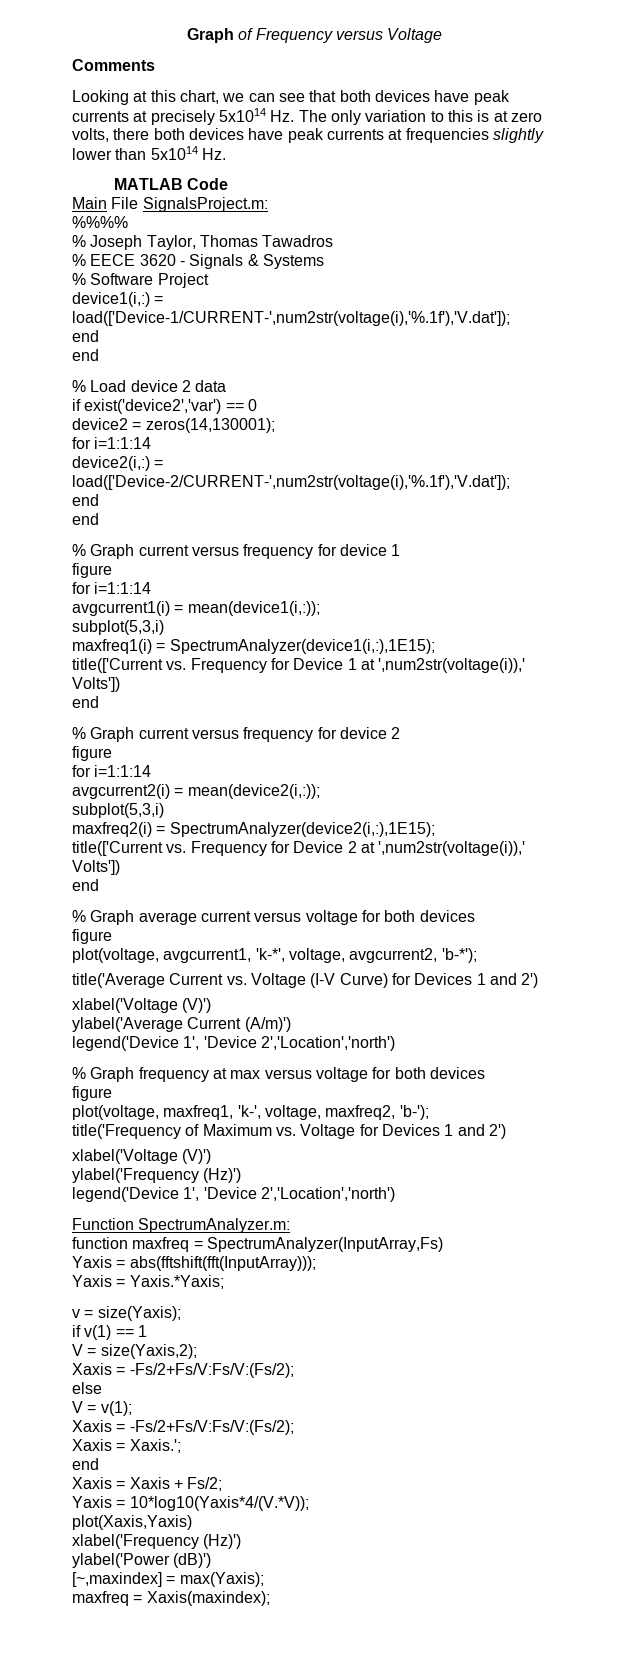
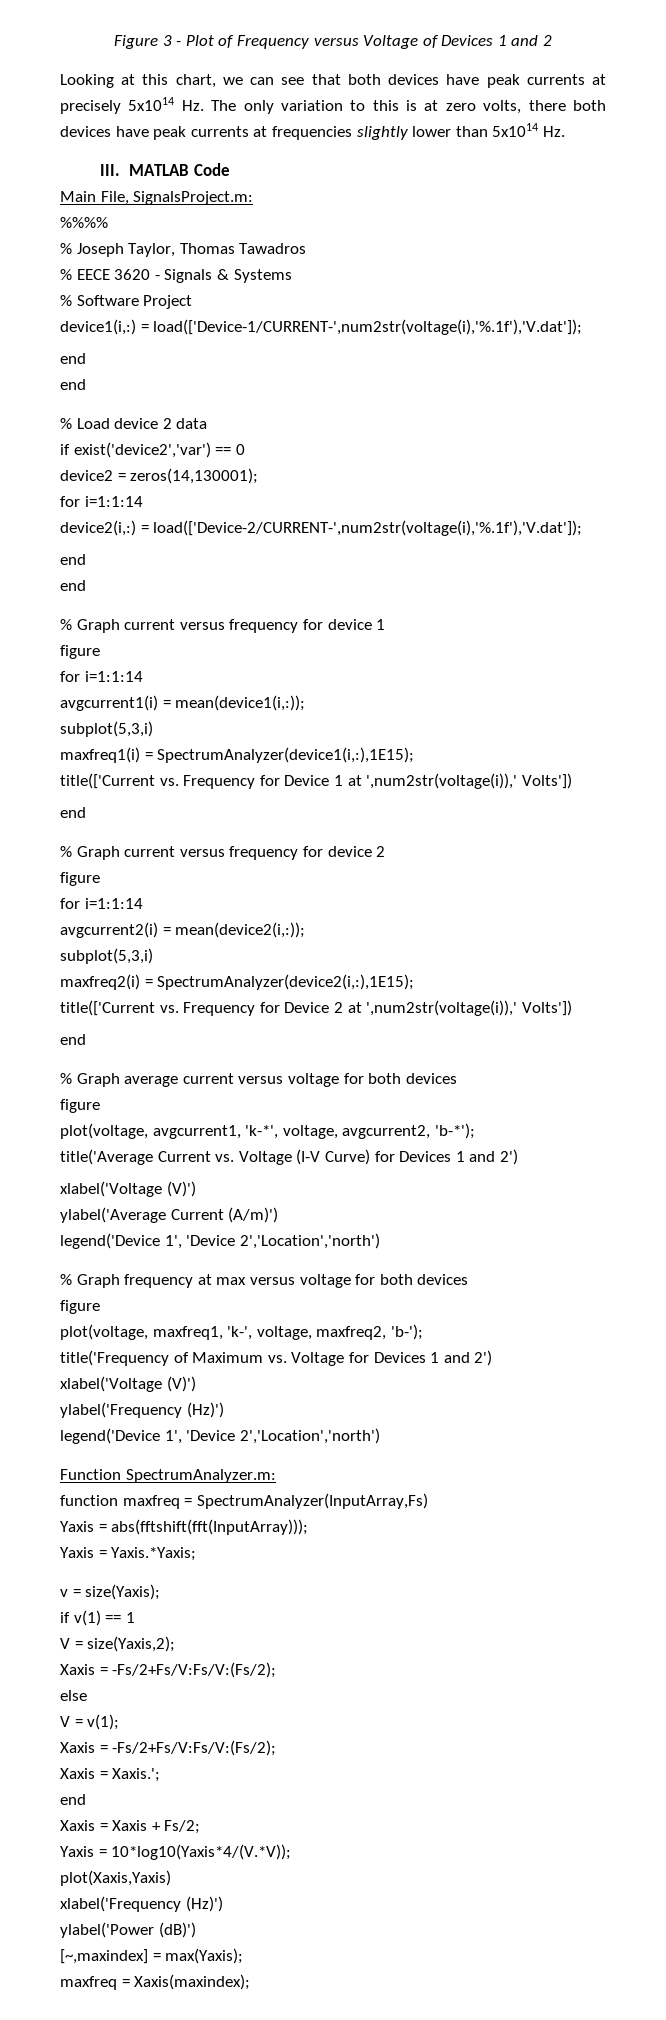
[186,28,234,43] Graph -> [113,35,214,49] Figure 3 - Plot
[72,59,155,71] // Comments -> [422,35,553,48] of Devices 1 and 2
(226, 154) none -> [100,164,121,176] III.
[111,197,139,209] File -> [100,191,129,205] File,

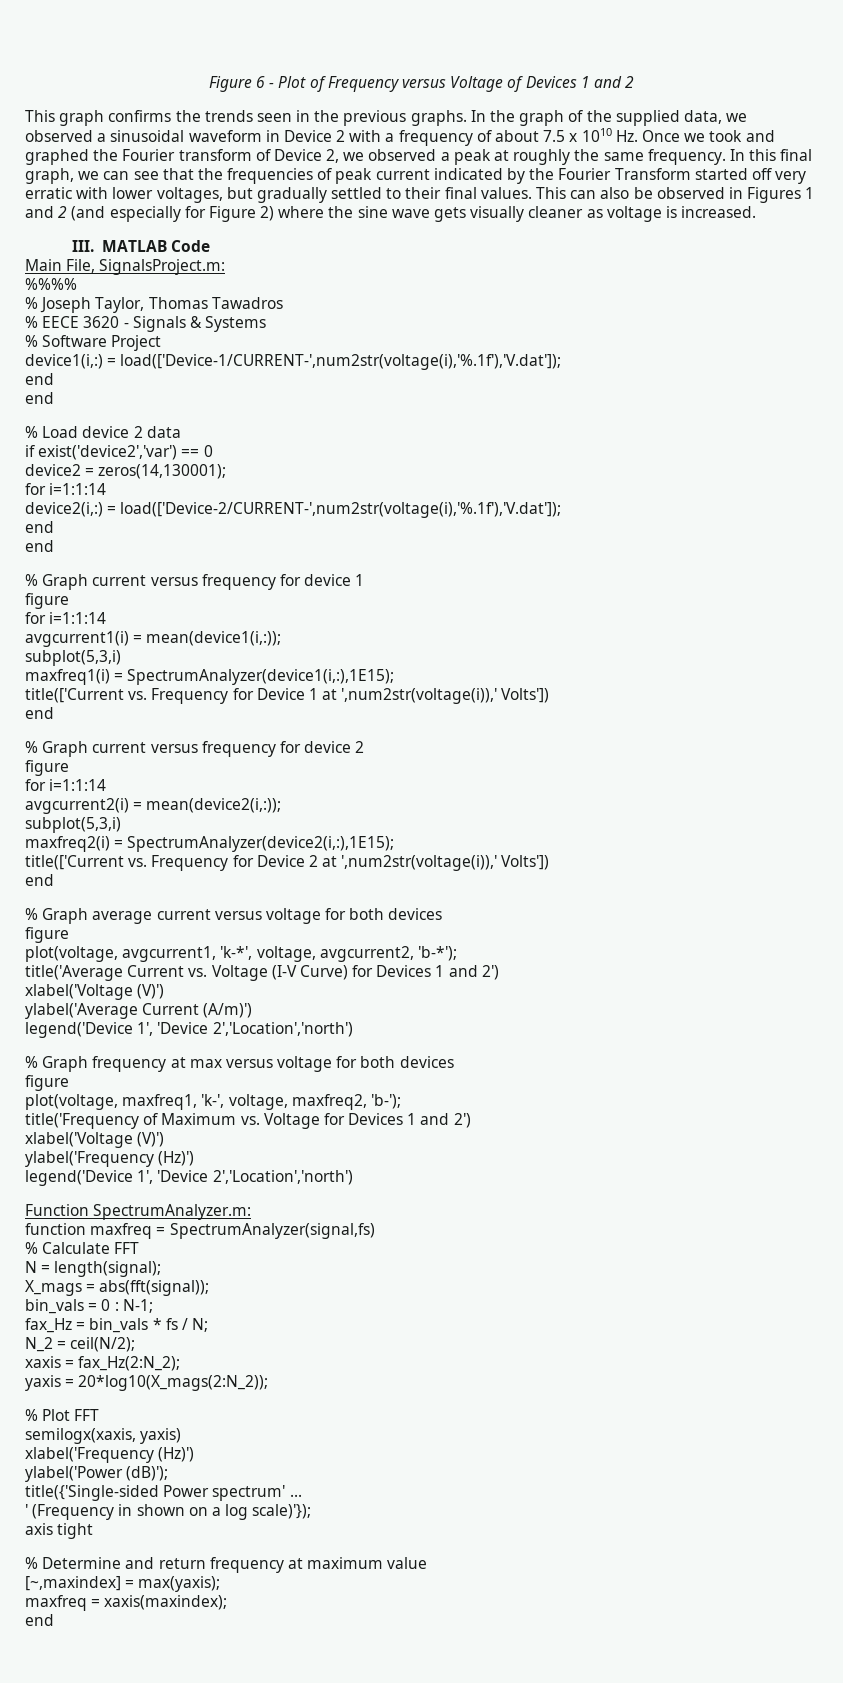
[113,35,172,49] Figure 3 -> [208,76,266,92] Figure 6
[60,74,606,88] [60,97,606,114] [60,123,565,140] Looking at this chart, we can see that both devices have peak currents at precisely 5x1014 Hz. The only variation to this is at zero volts, there both devices have peak currents at frequencies slightly lower than 5x1014 Hz. -> [25,110,748,126] [25,128,775,146] [25,149,813,165] [25,168,807,184] [25,187,815,203] [25,206,757,222] This graph confirms the trends seen in the previous graphs. In the graph of the supplied data, we observed a sinusoidal waveform in Device 2 with a frequency of about 7.5 x 1010 Hz. Once we took and graphed the Fourier transform of Device 2, we observed a peak at roughly the same frequency. In this final graph, we can see that the frequencies of peak current indicated by the Fourier Transform started off very erratic with lower voltages, but gradually settled to their final values. This can also be observed in Figures 1 and 2 (and especially for Figure 2) where the sine wave gets visually cleaner as voltage is increased.
[196,1493,428,1509] [60,1519,309,1535] [60,1547,197,1561] [60,1584,161,1600] [60,1610,135,1626] [60,1636,176,1652] [60,1662,277,1678] [60,1690,87,1701] [60,1714,120,1730] [60,1740,277,1756] [60,1768,161,1782] [60,1794,86,1805] [60,1820,201,1834] [60,1844,292,1860] [60,1870,171,1886] [60,1896,223,1912] [60,1922,196,1938] SpectrumAnalyzer(InputArray,Fs) // Yaxis = abs(fftshift(fft(InputArray))); // Yaxis = Yaxis.*Yaxis; // v = size(Yaxis); // if v(1) == 1 // V = size(Yaxis,2); // Xaxis = -Fs/2+Fs/V:Fs/V:(Fs/2); // else // V = v(1); // Xaxis = -Fs/2+Fs/V:Fs/V:(Fs/2); // Xaxis = Xaxis.'; // end // Xaxis = Xaxis + Fs/2; // Yaxis = 10*log10(Yaxis*4/(V.*V)); // plot(Xaxis,Yaxis) // xlabel('Frequency (Hz)') // ylabel('Power (dB)') -> [169,1223,375,1239] [25,1242,140,1254] [25,1261,162,1277] [25,1280,210,1296] [25,1299,153,1314] [25,1318,209,1333] [25,1337,136,1352] [25,1356,181,1371] [25,1375,269,1391] [25,1409,100,1421] [25,1428,182,1444] [25,1447,195,1463] [25,1466,169,1482] [25,1485,302,1501] [25,1504,312,1520] [25,1523,94,1539] [25,1557,428,1573] SpectrumAnalyzer(signal,fs) // % Calculate FFT // N = length(signal); // X_mags = abs(fft(signal)); // bin_vals = 0 : N-1; // fax_Hz = bin_vals * fs / N; // N_2 = ceil(N/2); // xaxis = fax_Hz(2:N_2); // yaxis = 20*log10(X_mags(2:N_2)); // % Plot FFT // semilogx(xaxis, yaxis) // xlabel('Frequency (Hz)') // ylabel('Power (dB)'); // title({'Single-sided Power spectrum' ... // ' (Frequency in shown on a log scale)'}); // axis tight // % Determine and return frequency at maximum value
[165,1948,244,1964] [60,1974,251,1990] max(Yaxis); // maxfreq = Xaxis(maxindex); -> [138,1576,221,1592] [25,1595,228,1611] [25,1614,54,1626] max(yaxis); // maxfreq = xaxis(maxindex); // end

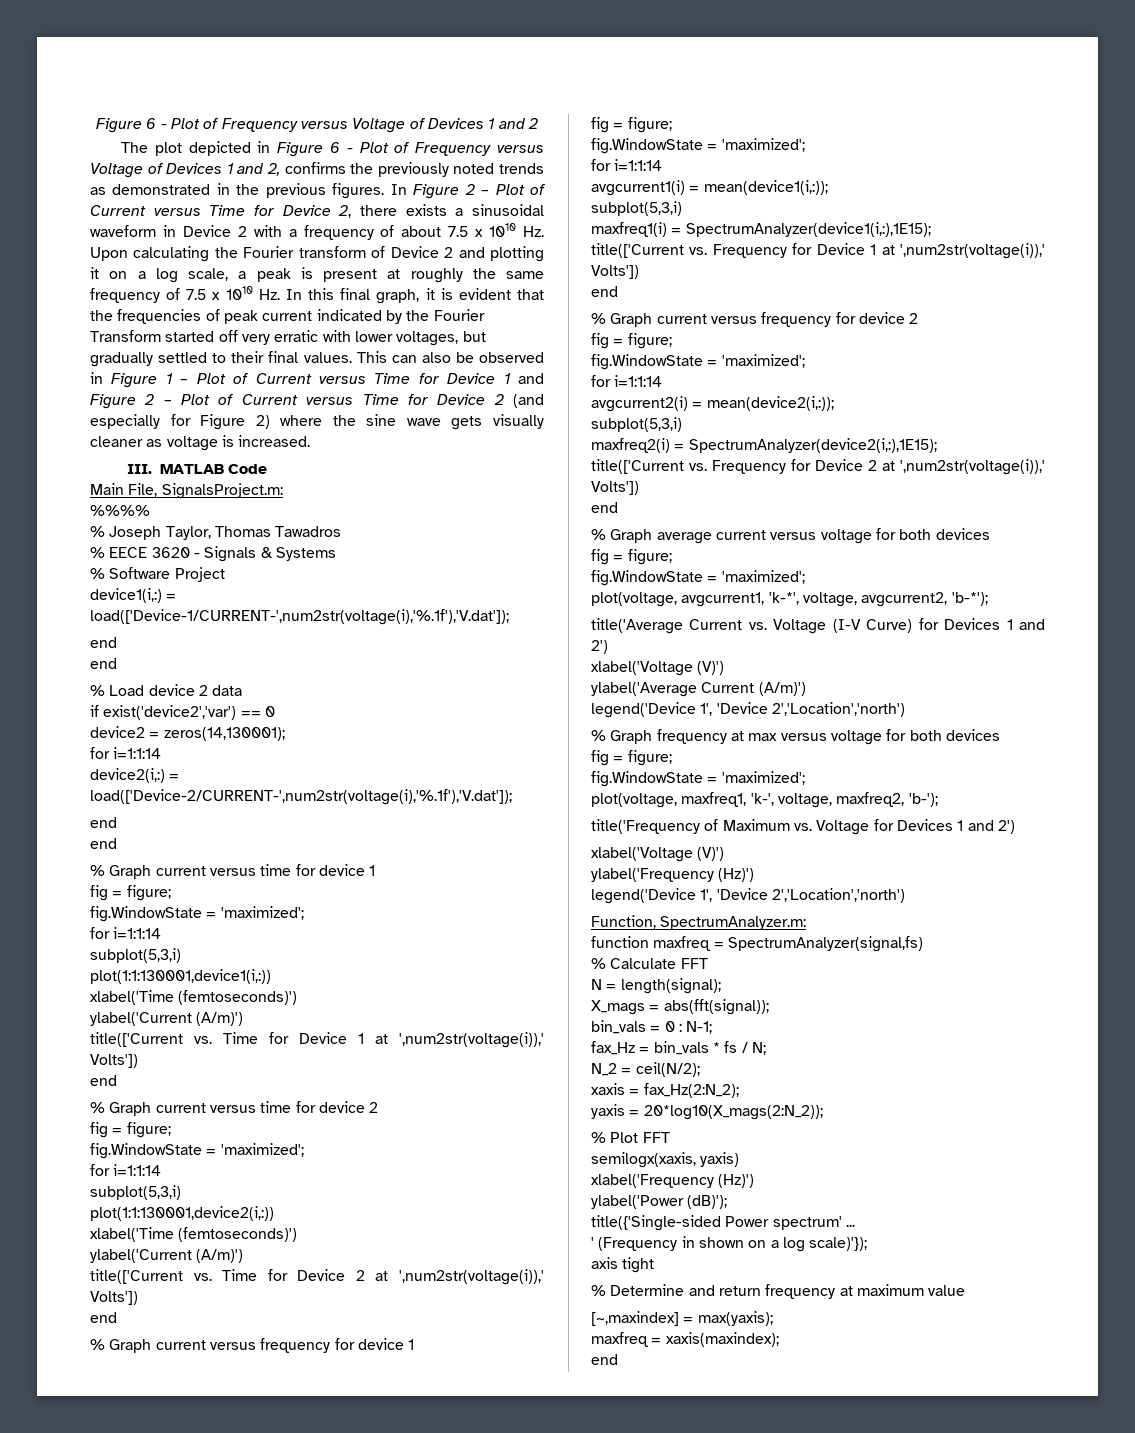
[25,110,748,126] [25,130,93,142] This graph confirms the trends seen in the previous graphs. In the graph of the supplied data, we observed -> [121,141,545,157] [90,162,544,178] [90,183,545,199] [90,204,447,218] The plot depicted in Figure 6 - Plot of Frequency versus Voltage of Devices 1 and 2, confirms the previously noted trends as demonstrated in the previous figures. In Figure 2 – Plot of Current versus Time for Device 2, there exists
[641,130,775,142] [25,149,89,165] Once we took and graphed -> [90,246,210,262] Upon calculating
[326,149,726,165] 2, we observed a peak at roughly the same frequency. -> [444,246,545,262] [90,267,544,283] [90,286,280,303] 2 and plotting it on a log scale, a peak is present at roughly the same frequency of 7.5 x 1010 Hz.
[78,171,159,180] we can see -> [425,288,511,300] it is evident
[747,187,815,203] [25,206,54,218] Figures 1 and -> [111,373,544,388] [90,394,486,409] Figure 1 – Plot of Current versus Time for Device 1 and Figure 2 – Plot of Current versus Time for Device
(54, 546) none -> [90,864,376,879] [90,885,171,901] [90,906,304,922] [90,927,162,939] [90,948,181,963] [90,969,271,984] [90,990,298,1005] [90,1012,244,1026] [90,1032,544,1048] [90,1054,138,1068] [90,1075,117,1086] [90,1101,379,1116] [90,1122,171,1138] [90,1143,304,1159] [90,1164,162,1176] [90,1185,181,1200] [90,1206,274,1221] [90,1227,298,1242] [90,1249,244,1263] [90,1269,544,1285] [90,1291,138,1305] [90,1312,117,1323] // % Graph current versus time for device 1 // fig = figure; // fig.WindowState = 'maximized'; // for i=1:1:14 // subplot(5,3,i) // plot(1:1:130001,device1(i,:)) // xlabel('Time (femtoseconds)') // ylabel('Current (A/m)') // title(['Current vs. Time for Device 1 at ',num2str(voltage(i)),' Volts']) // end // % Graph current versus time for device 2 // fig = figure; // fig.WindowState = 'maximized'; // for i=1:1:14 // subplot(5,3,i) // plot(1:1:130001,device2(i,:)) // xlabel('Time (femtoseconds)') // ylabel('Current (A/m)') // title(['Current vs. Time for Device 2 at ',num2str(voltage(i)),' Volts']) // end
[25,593,69,609] figure -> [591,117,672,133] [591,138,805,154] fig = figure; // fig.WindowState = 'maximized';
[25,760,69,776] figure -> [591,333,672,349] [591,354,805,370] fig = figure; // fig.WindowState = 'maximized';
[25,927,69,943] figure -> [591,549,672,565] [591,570,805,586] fig = figure; // fig.WindowState = 'maximized';
[25,1075,69,1091] figure -> [591,750,672,766] [591,771,805,787] fig = figure; // fig.WindowState = 'maximized';
[25,1204,89,1216] Function -> [591,915,656,929] Function,

